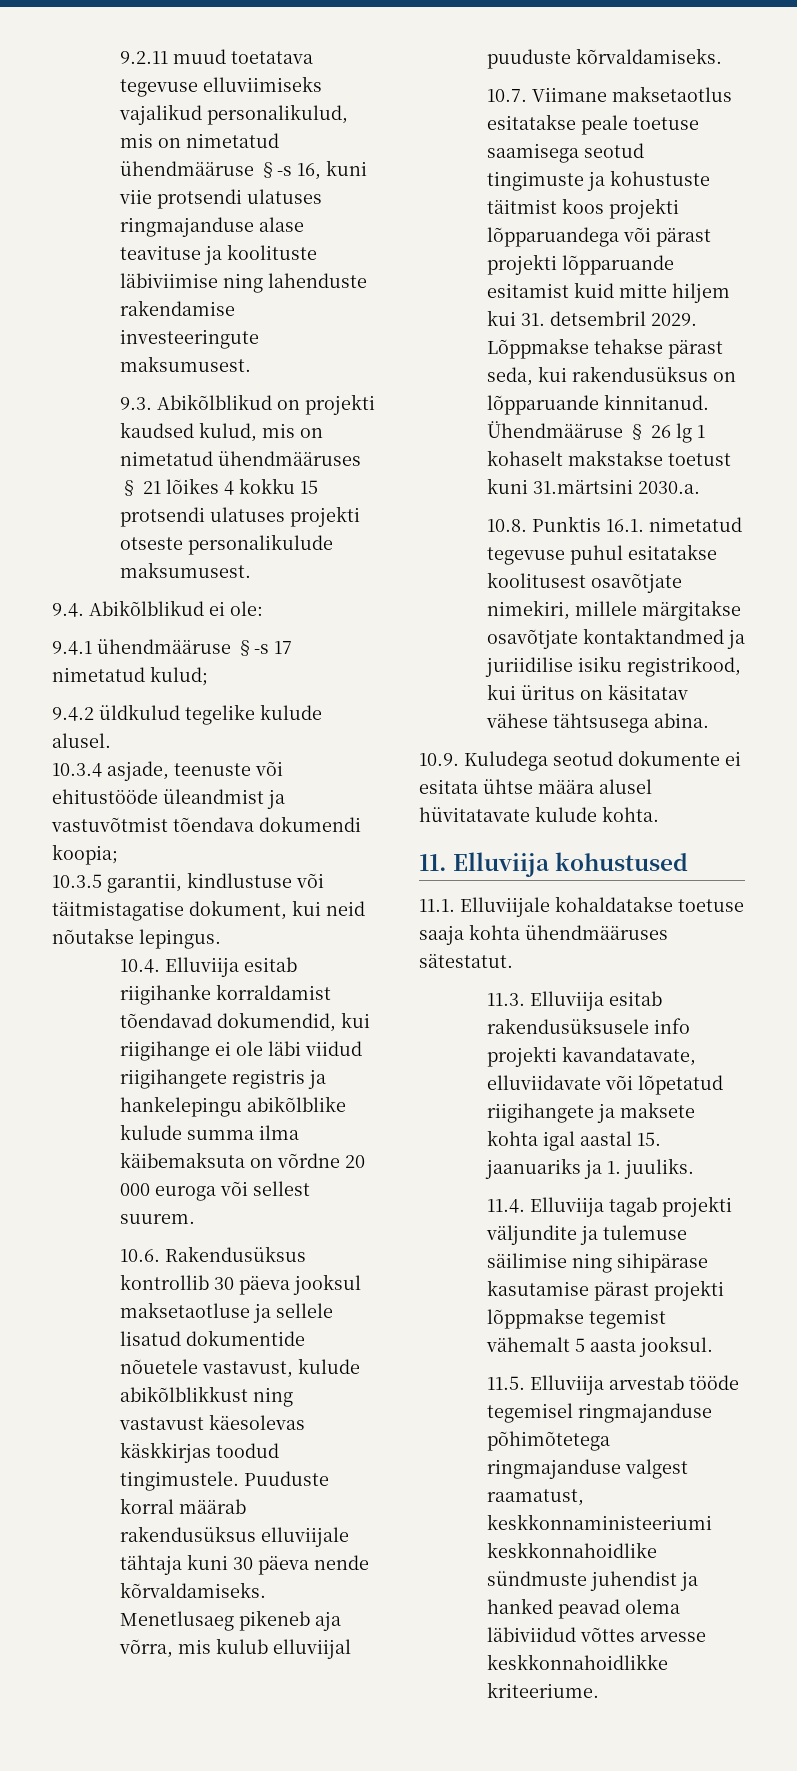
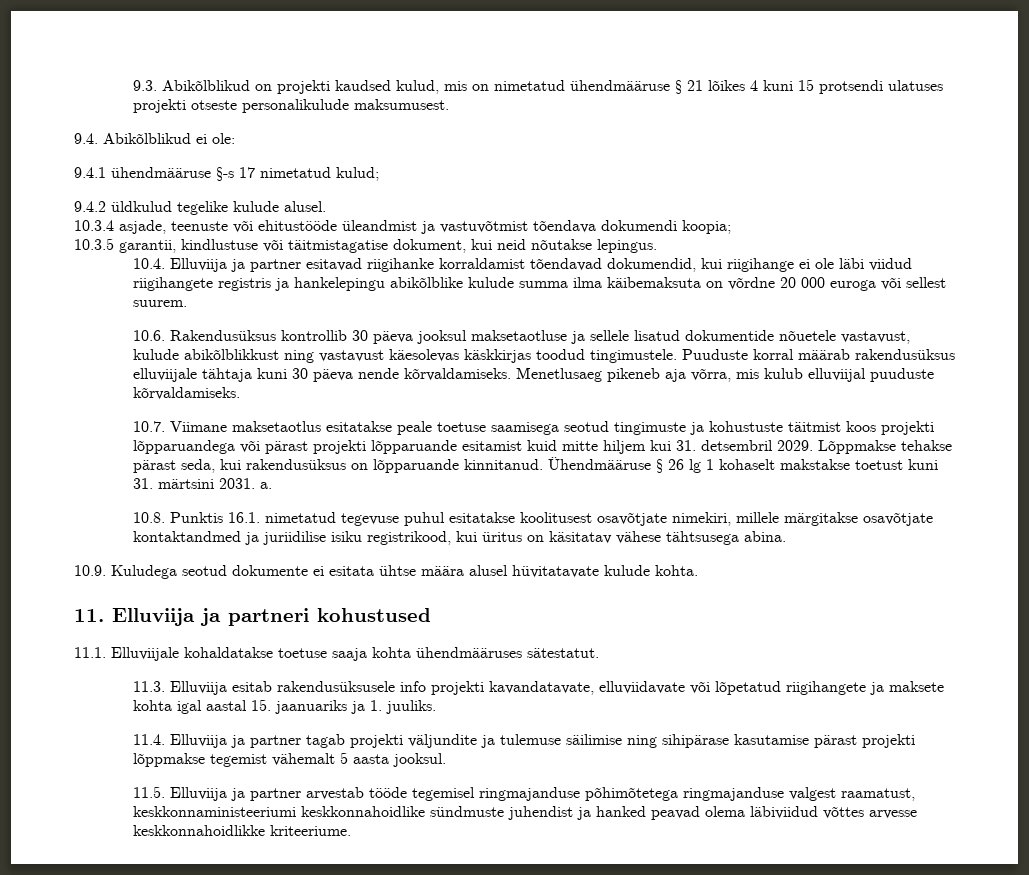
[119,49,313,64] [119,76,322,97] [118,104,348,125] [119,133,279,148] [119,160,367,180] [118,189,322,209] [119,217,304,237] [119,244,317,265] [119,273,367,293] [119,300,235,316] [119,329,259,349] [119,356,251,372] 9.2.11 muud toetatava tegevuse elluviimiseks vajalikud personalikulud, mis on nimetatud ühendmääruse §-s 16, kuni viie protsendi ulatuses ringmajanduse alase teavituse ja koolituste läbiviimise ning lahenduste rakendamise investeeringute maksumusest. // -> (132, 85) none
[217,451,361,466] ühendmääruses -> [569,80,670,91] ühendmääruse
[238,478,295,494] kokku -> [762,80,793,91] kuni
[243,957,297,972] esitab -> [230,258,362,272] ja partner esitavad
[532,479,700,494] 31.märtsini 2030.a. -> [132,478,272,489] 31. märtsini 2031. a.
(551, 864) none -> [200,608,309,626] ja partneri
(604, 1207) none -> [230,735,301,748] ja partner
(604, 1385) none -> [230,788,301,801] ja partner

